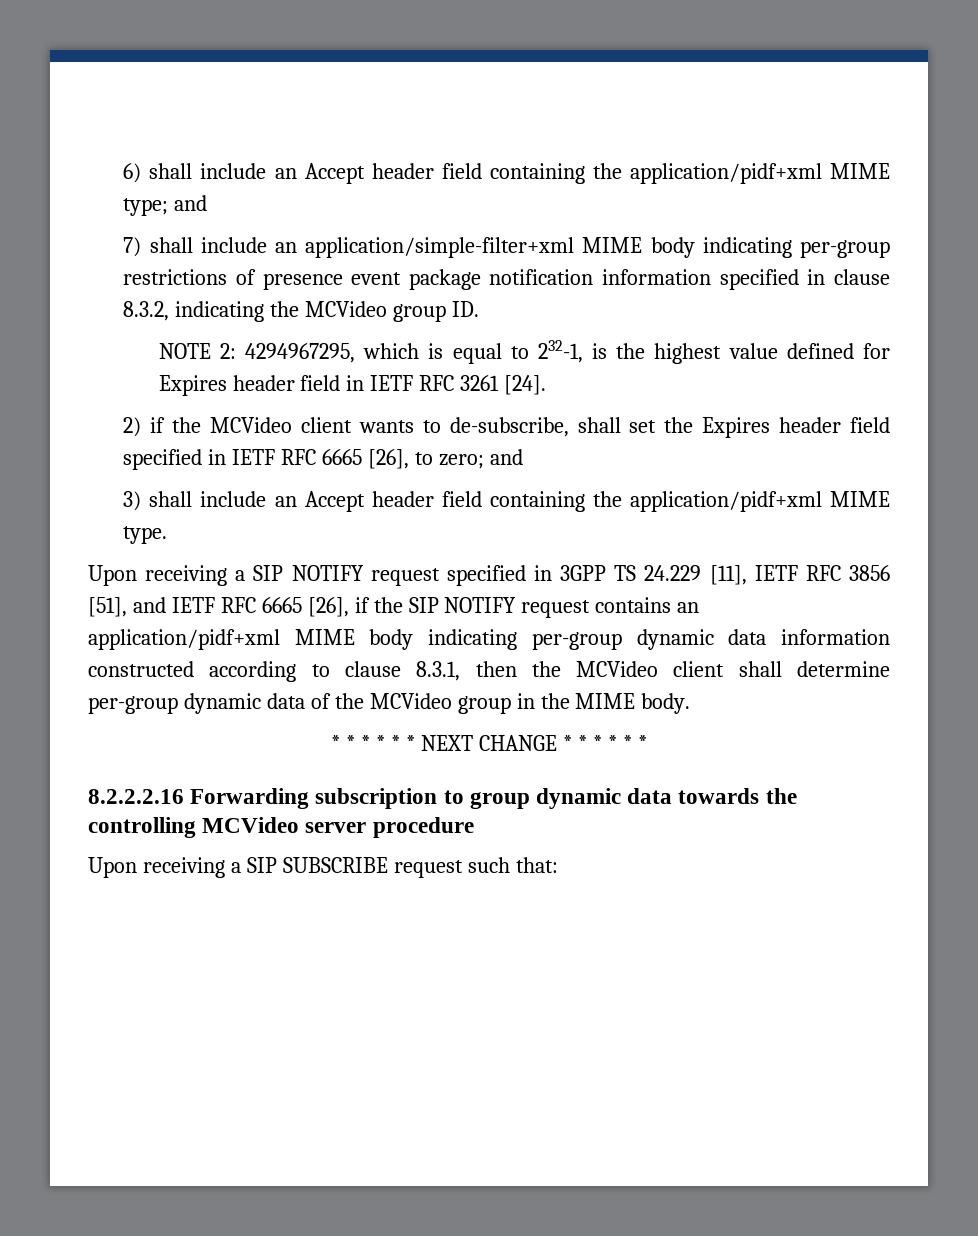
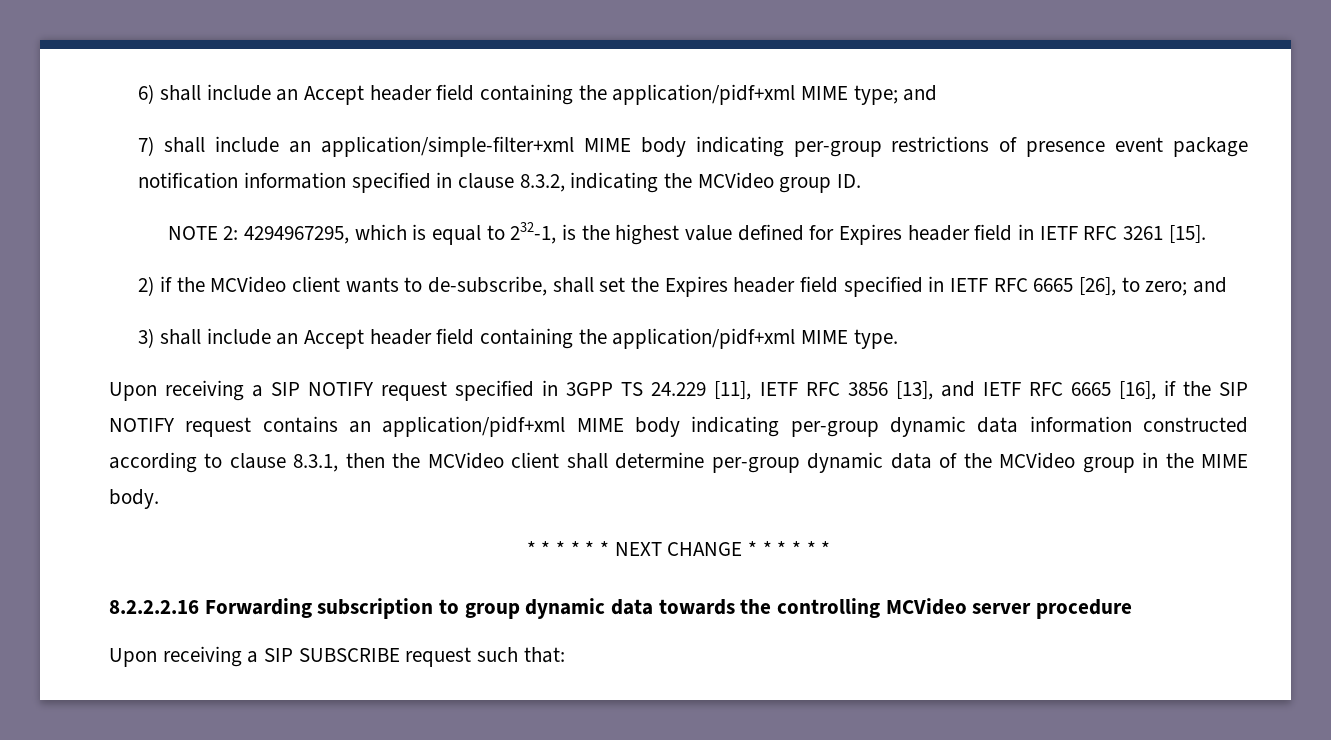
[504,375,547,395] [24]. -> [1168,225,1206,243] [15].
[88,597,127,617] [51], -> [895,381,933,400] [13],
[307,597,349,617] [26], -> [1118,381,1156,400] [16],

